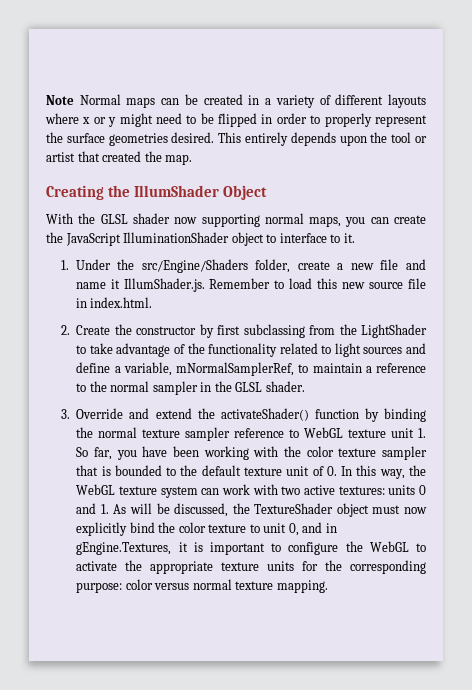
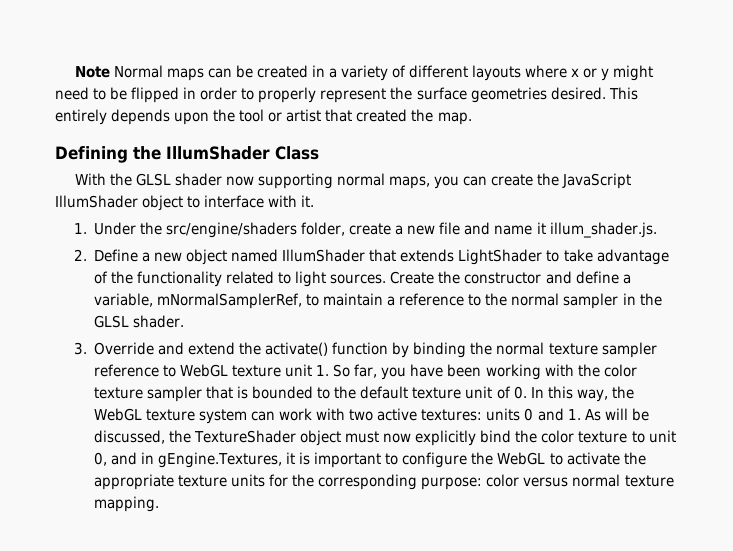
[46,185,104,200] Creating -> [55,146,128,163] Defining
[223,185,268,200] Object -> [275,146,319,160] Class
[123,232,230,243] IlluminationShader -> [55,195,138,208] IllumShader
[330,234,341,243] to -> [268,195,298,207] with
[141,259,248,273] src/Engine/Shaders -> [166,222,298,238] src/engine/shaders
[123,278,426,292] [75,297,153,308] [60,324,357,338] IllumShader.js. Remember to load this new source file in index.html. // 2. Create the constructor by first subclassing from the -> [549,222,657,238] [73,249,455,265] illum_shader.js. // 2. Define a new object named IllumShader that extends
[363,347,403,354] sources -> [330,271,542,284] sources. Create the constructor
[220,408,309,421] activateShader() -> [265,342,329,356] activate()

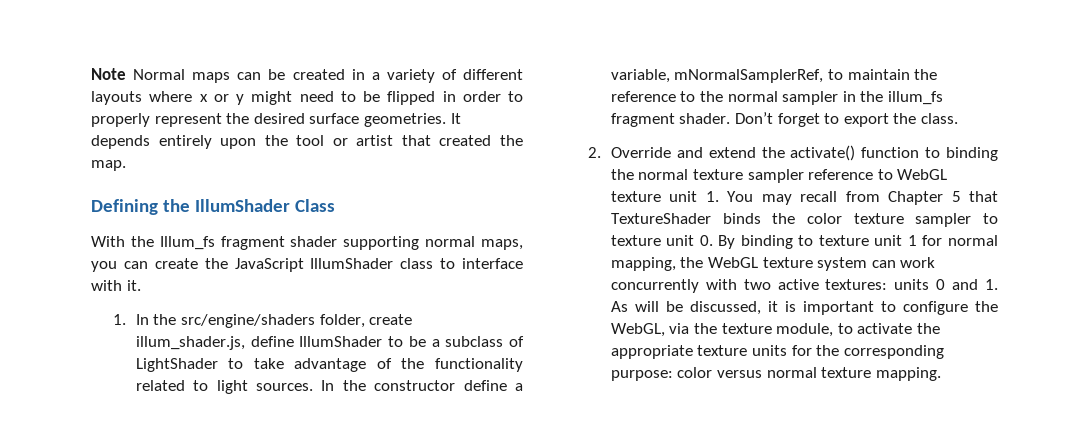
[416,87,638,103] [55,109,171,125] surface geometries desired. This entirely depends -> [253,113,461,127] [91,135,212,149] desired surface geometries. It depends entirely
[135,173,254,186] GLSL shader now -> [159,236,338,250] Illum_fs fragment shader
[142,195,184,211] object -> [400,258,434,269] class
[93,222,136,235] Under -> [135,314,149,325] In
[395,222,657,238] [73,249,455,265] a new file and name it illum_shader.js. // 2. Define a new object named IllumShader that extends -> [135,336,524,350] illum_shader.js, define IllumShader to be a subclass of
[390,271,435,284] Create -> [321,380,335,391] In
[545,271,572,284] and -> (456, 385) none
[387,296,396,306] a -> [914,69,938,80] the
[93,315,129,328] GLSL -> [888,91,944,105] [610,113,675,127] illum_fs fragment
[73,342,87,355] // 3. -> [735,112,959,127] [588,147,602,158] Don’t forget to export the class. // 2.
[392,342,410,358] by -> [925,147,941,158] to
[333,364,637,380] [93,386,608,402] So far, you have been working with the color texture sampler that is bounded to the default texture unit of 0. In this way, -> [727,191,998,205] [610,213,998,227] [610,235,998,249] [610,257,676,271] You may recall from Chapter 5 that TextureShader binds the color texture sampler to texture unit 0. By binding to texture unit 1 for normal mapping,
(313, 414) none -> [610,279,699,293] concurrently
[169,430,676,446] [93,452,283,468] the TextureShader object must now explicitly bind the color texture to unit 0, and in gEngine.Textures, -> (761, 308) none
[497,452,546,465] WebGL -> [610,323,834,337] WebGL, via the texture module,

